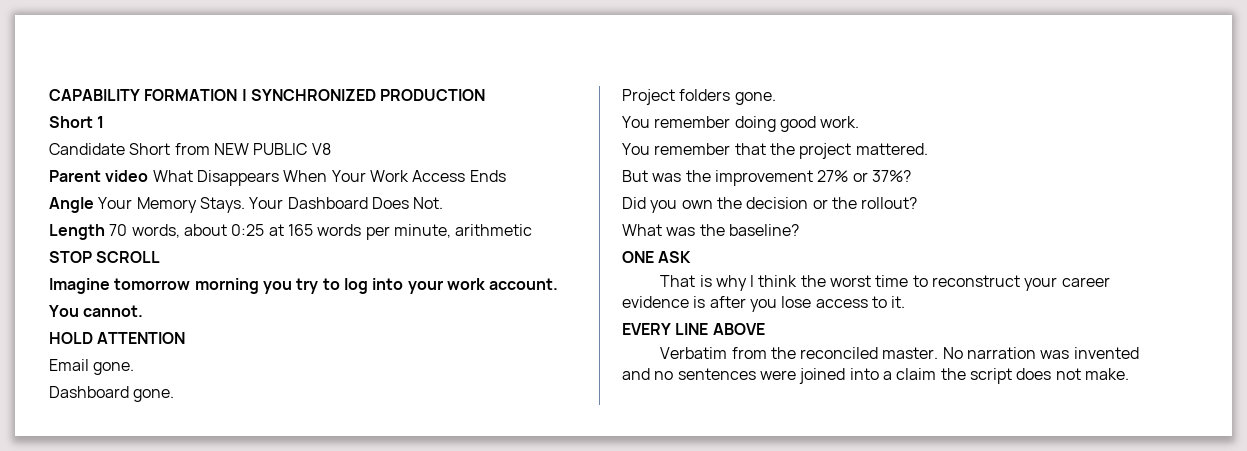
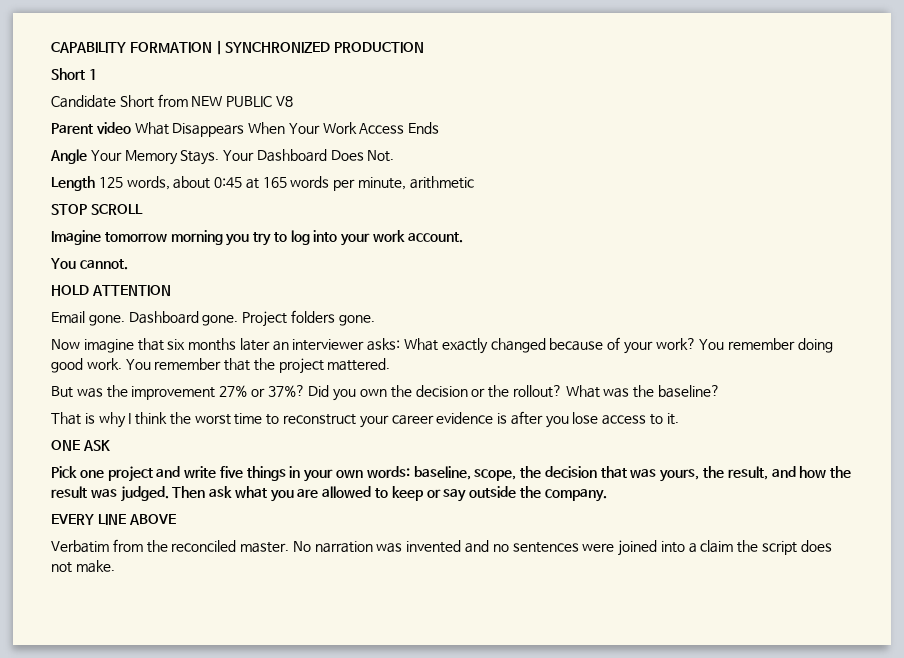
[109,224,128,236] 70 -> [98,177,123,188] 125
[231,224,265,236] 0:25 -> [214,177,243,188] 0:45
(135, 368) // -> (125, 320) none
(175, 395) // -> (239, 320) none
(776, 98) none -> [51,337,696,354] Now imagine that six months later an interviewer asks: What exactly changed because of your work?
(860, 122) // -> (122, 364) none
(911, 176) // -> (305, 391) none
(918, 203) // -> (562, 391) none
[622,251,692,263] // ONE ASK -> (721, 391) none
(906, 302) none -> [51,440,110,451] [51,466,852,482] [51,486,607,502] // ONE ASK // Pick one project and write five things in your own words: baseline, scope, the decision that was yours, the result, and how the result was judged. Then ask what you are allowed to keep or say outside the company.

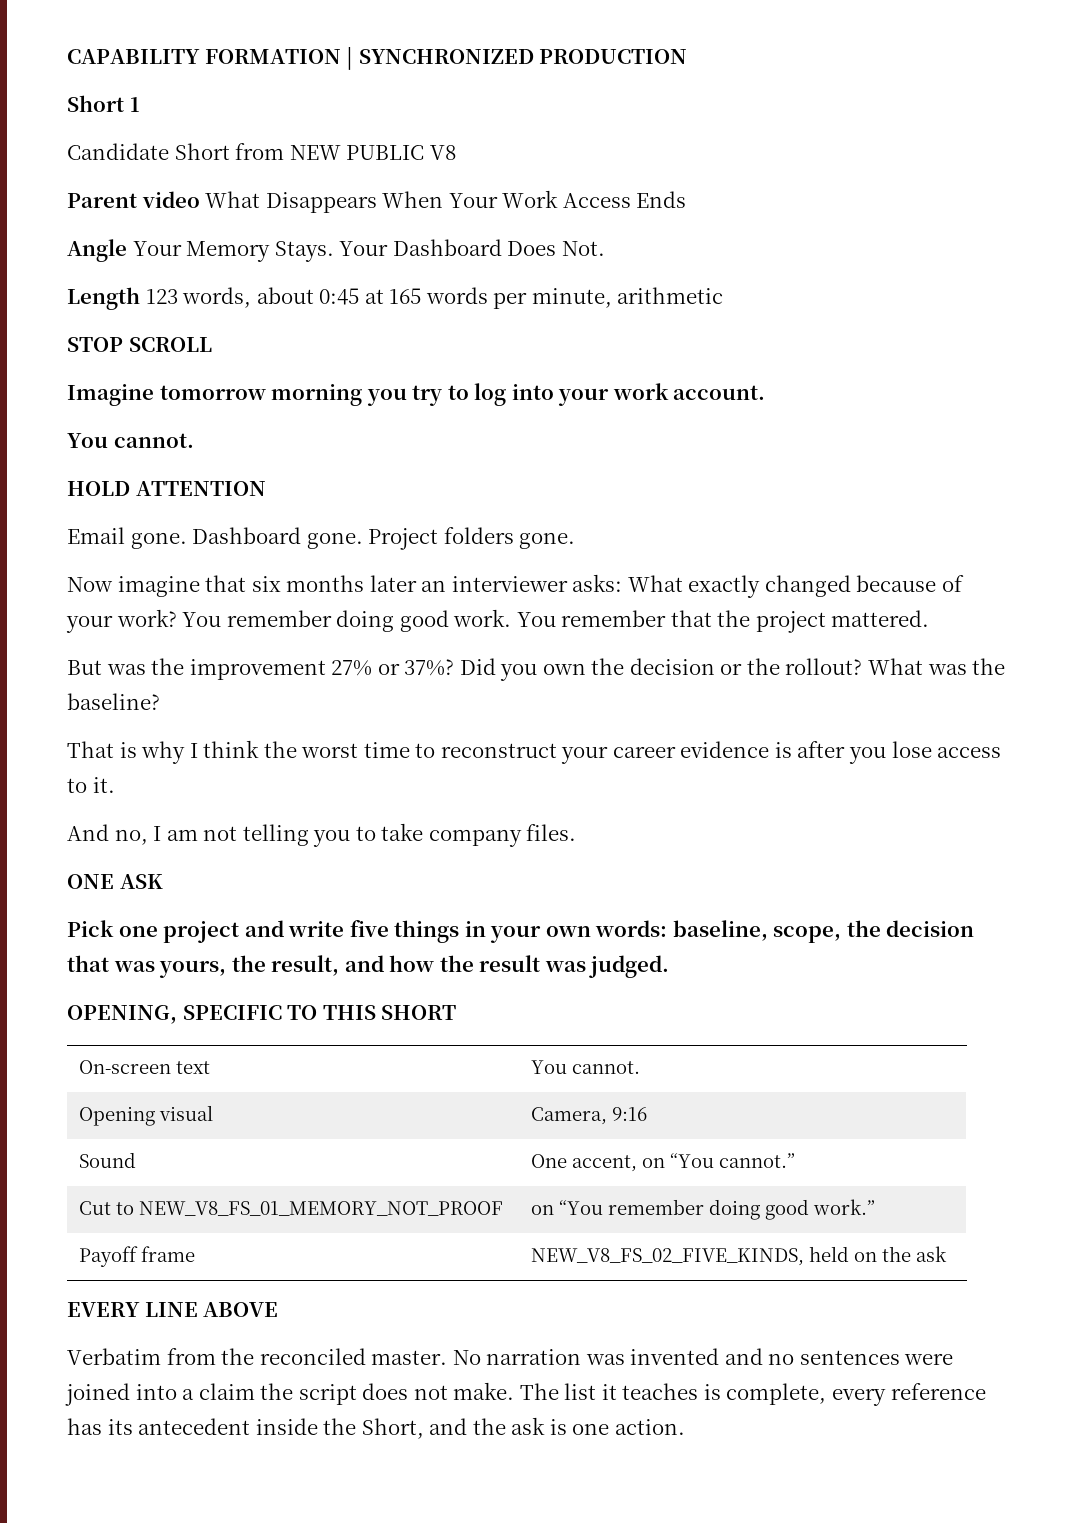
[98,177,123,188] 125 -> [145,289,178,304] 123
(679, 419) none -> [67,823,577,847] // And no, I am not telling you to take company files.
[172,486,607,502] Then ask what you are allowed to keep or say outside the company. -> [67,1005,457,1024] [79,1060,211,1074] [531,1060,641,1074] [79,1105,214,1126] [531,1107,648,1125] [79,1152,137,1168] [531,1153,796,1172] [79,1201,504,1216] [531,1199,876,1220] [79,1246,196,1267] [531,1246,948,1266] // OPENING, SPECIFIC TO THIS SHORT // On-screen text | You cannot. // Opening visual | Camera, 9:16 // Sound | One accent, on “You cannot.” // Cut to NEW_V8_FS_01_MEMORY_NOT_PROOF | on “You remember doing good work.” // Payoff frame | NEW_V8_FS_02_FIVE_KINDS, held on the ask
(115, 566) none -> [519,1383,986,1406] [67,1417,685,1439] The list it teaches is complete, every reference has its antecedent inside the Short, and the ask is one action.

